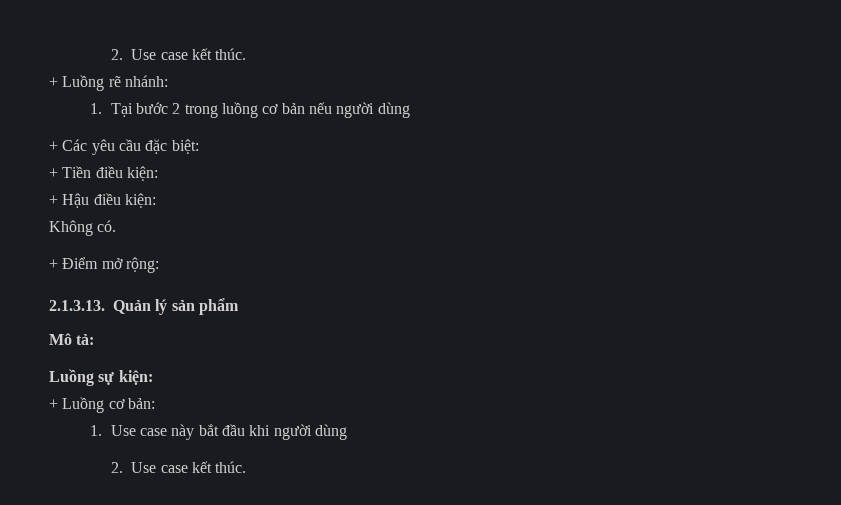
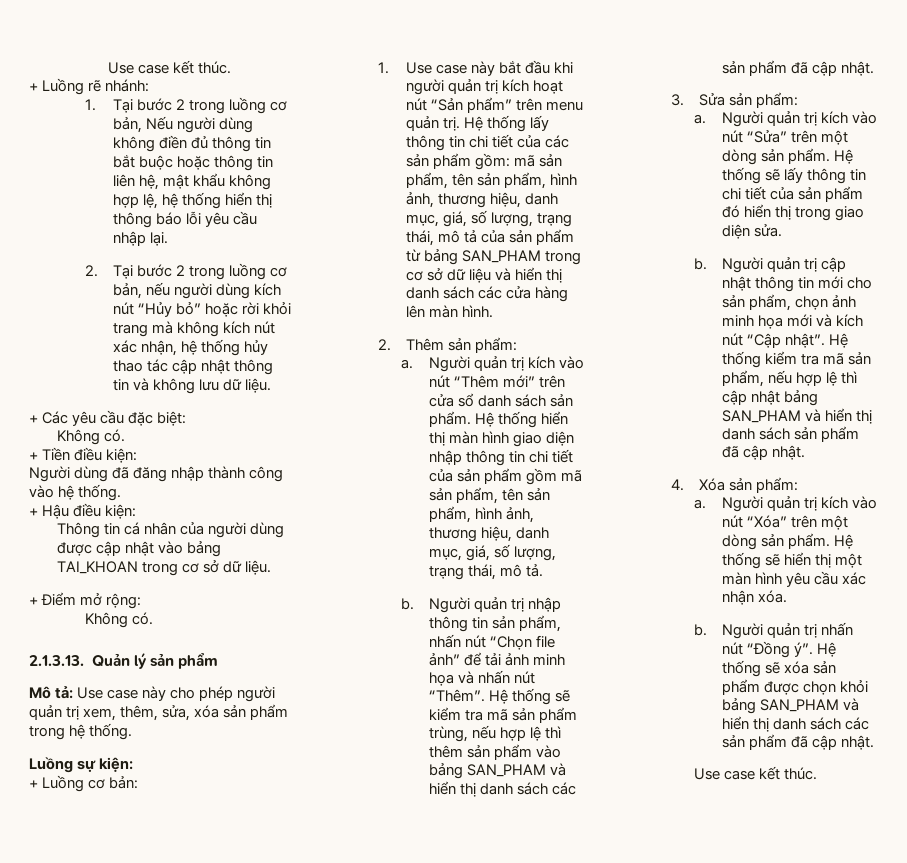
[110,49,123,60] 2. -> (107, 68) none
[281,102,410,118] bản nếu người dùng -> [112,116,253,133] [112,135,272,152] [112,155,274,171] [112,173,272,190] [112,192,273,209] [112,211,258,228] [112,231,168,246] [84,263,288,280] [112,282,282,299] [112,302,292,317] [112,321,276,337] [112,339,269,356] [112,359,274,375] [112,378,272,394] bản, Nếu người dùng không điền đủ thông tin bắt buộc hoặc thông tin liên hệ, mật khẩu không hợp lệ, hệ thống hiển thị thông báo lỗi yêu cầu nhập lại. // 2. Tại bước 2 trong luồng cơ bản, nếu người dùng kích nút “Hủy bỏ” hoặc rời khỏi trang mà không kích nút xác nhận, hệ thống hủy thao tác cập nhật thông tin và không lưu dữ liệu.
(199, 146) none -> [56,429,125,445] // Không có.
[49,193,156,208] [49,220,117,236] + Hậu điều kiện: // Không có. -> [29,466,284,482] [29,484,122,501] [29,503,137,519] [56,522,285,538] [56,541,222,557] [56,560,272,576] Người dùng đã đăng nhập thành công vào hệ thống. // + Hậu điều kiện: // Thông tin cá nhân của người dùng được cập nhật vào bảng TAI_KHOAN trong cơ sở dữ liệu.
(159, 265) none -> [84,612,153,628] // Không có.
(95, 339) none -> [77,686,276,702] [29,704,289,721] [29,723,133,740] Use case này cho phép người quản trị xem, thêm, sửa, xóa sản phẩm trong hệ thống.
[314,424,347,440] [110,462,123,473] dùng // 2. -> [447,79,564,94] [405,97,584,113] [405,115,550,132] [405,134,570,151] [405,153,563,170] [405,172,578,189] [405,192,558,208] [405,210,573,227] [405,229,575,246] [405,249,581,265] [405,267,563,283] [405,286,569,302] [405,305,493,318] [377,337,517,353] [400,356,585,372] [428,375,565,388] [428,393,574,407] [428,411,568,428] [428,431,575,447] [428,449,574,466] [428,468,583,485] [428,487,550,504] [428,506,534,523] [428,526,549,542] [428,544,556,561] [428,564,543,580] [400,597,561,613] [428,615,561,632] [428,634,555,650] [428,652,566,666] [428,670,535,686] [428,688,570,705] [428,707,578,723] [428,725,562,742] [428,744,561,760] [428,763,566,779] [428,781,577,797] [721,60,875,76] [670,92,798,108] [693,111,878,127] [721,130,848,145] [721,148,853,165] [721,167,867,184] [721,186,864,202] [721,204,865,221] [721,224,782,239] [693,257,846,273] [721,276,873,292] [721,294,856,311] [721,314,864,329] [721,333,848,348] [721,351,872,368] [721,370,858,387] [721,390,818,406] [721,408,872,424] [721,426,859,442] [721,445,805,460] [670,477,798,493] [693,496,878,512] [721,515,848,530] [721,533,853,550] [721,552,863,569] [721,571,867,587] [721,590,787,605] [693,622,853,639] [721,641,836,658] [721,660,836,677] [721,679,868,695] [721,698,859,714] [721,716,870,732] [721,734,875,750] quản trị kích hoạt nút “Sản phẩm” trên menu quản trị. Hệ thống lấy thông tin chi tiết của các sản phẩm gồm: mã sản phẩm, tên sản phẩm, hình ảnh, thương hiệu, danh mục, giá, số lượng, trạng thái, mô tả của sản phẩm từ bảng SAN_PHAM trong cơ sở dữ liệu và hiển thị danh sách các cửa hàng lên màn hình. // 2. Thêm sản phẩm: // a. Người quản trị kích vào nút “Thêm mới” trên cửa sổ danh sách sản phẩm. Hệ thống hiển thị màn hình giao diện nhập thông tin chi tiết của sản phẩm gồm mã sản phẩm, tên sản phẩm, hình ảnh, thương hiệu, danh mục, giá, số lượng, trạng thái, mô tả. // b. Người quản trị nhập thông tin sản phẩm, nhấn nút “Chọn file ảnh” để tải ảnh minh họa và nhấn nút “Thêm”. Hệ thống sẽ kiểm tra mã sản phẩm trùng, nếu hợp lệ thì thêm sản phẩm vào bảng SAN_PHAM và hiển thị danh sách các sản phẩm đã cập nhật. // 3. Sửa sản phẩm: // a. Người quản trị kích vào nút “Sửa” trên một dòng sản phẩm. Hệ thống sẽ lấy thông tin chi tiết của sản phẩm đó hiển thị trong giao diện sửa. // b. Người quản trị cập nhật thông tin mới cho sản phẩm, chọn ảnh minh họa mới và kích nút “Cập nhật”. Hệ thống kiểm tra mã sản phẩm, nếu hợp lệ thì cập nhật bảng SAN_PHAM và hiển thị danh sách sản phẩm đã cập nhật. // 4. Xóa sản phẩm: // a. Người quản trị kích vào nút “Xóa” trên một dòng sản phẩm. Hệ thống sẽ hiển thị một màn hình yêu cầu xác nhận xóa. // b. Người quản trị nhấn nút “Đồng ý”. Hệ thống sẽ xóa sản phẩm được chọn khỏi bảng SAN_PHAM và hiển thị danh sách các sản phẩm đã cập nhật. //

